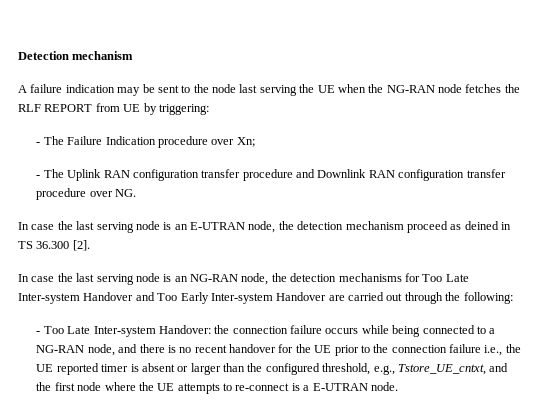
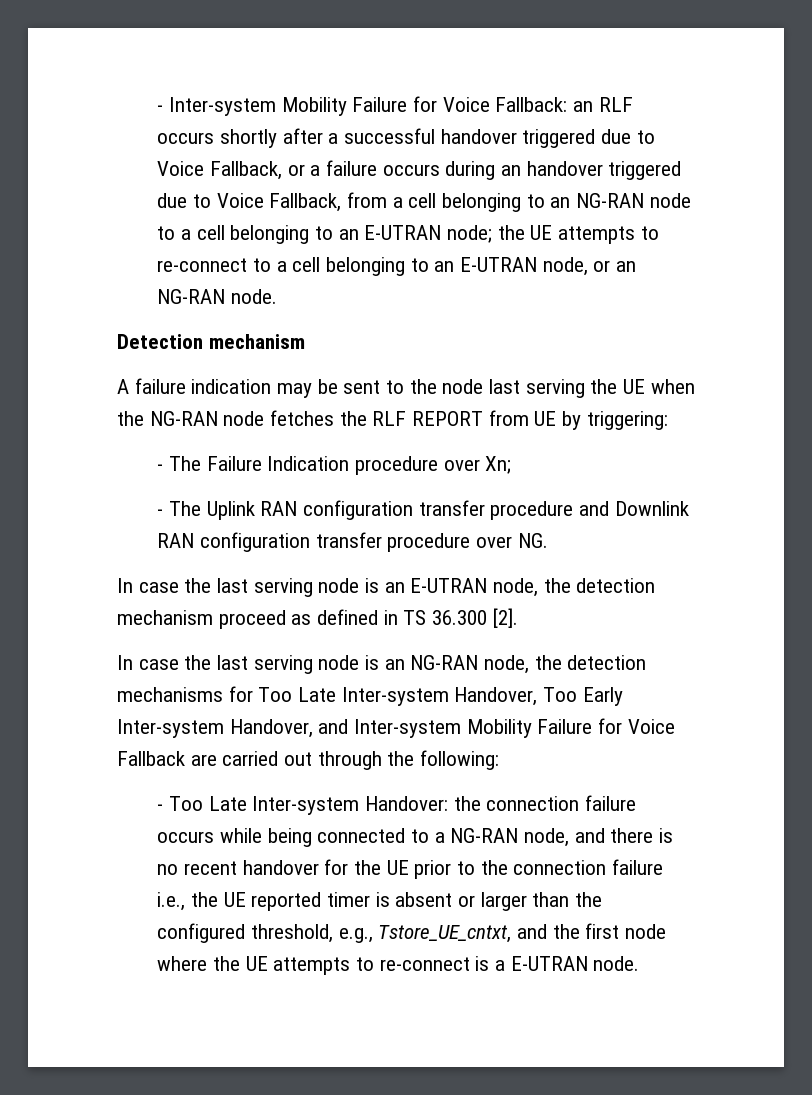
(18, 55) none -> [157,96,633,116] [157,128,655,148] [157,160,682,180] [157,192,691,212] [157,225,659,244] [157,257,637,276] [157,289,278,304] - Inter-system Mobility Failure for Voice Fallback: an RLF occurs shortly after a successful handover triggered due to Voice Fallback, or a failure occurs during an handover triggered due to Voice Fallback, from a cell belonging to an NG-RAN node to a cell belonging to an E-UTRAN node; the UE attempts to re-connect to a cell belonging to an E-UTRAN node, or an NG-RAN node. //
[464,221,499,230] deined -> [317,609,379,625] defined
[83,292,155,301] Handover and -> [454,687,538,706] Handover,
[276,292,327,301] Handover -> [229,718,675,738] [117,751,185,766] Handover, and Inter-system Mobility Failure for Voice Fallback

